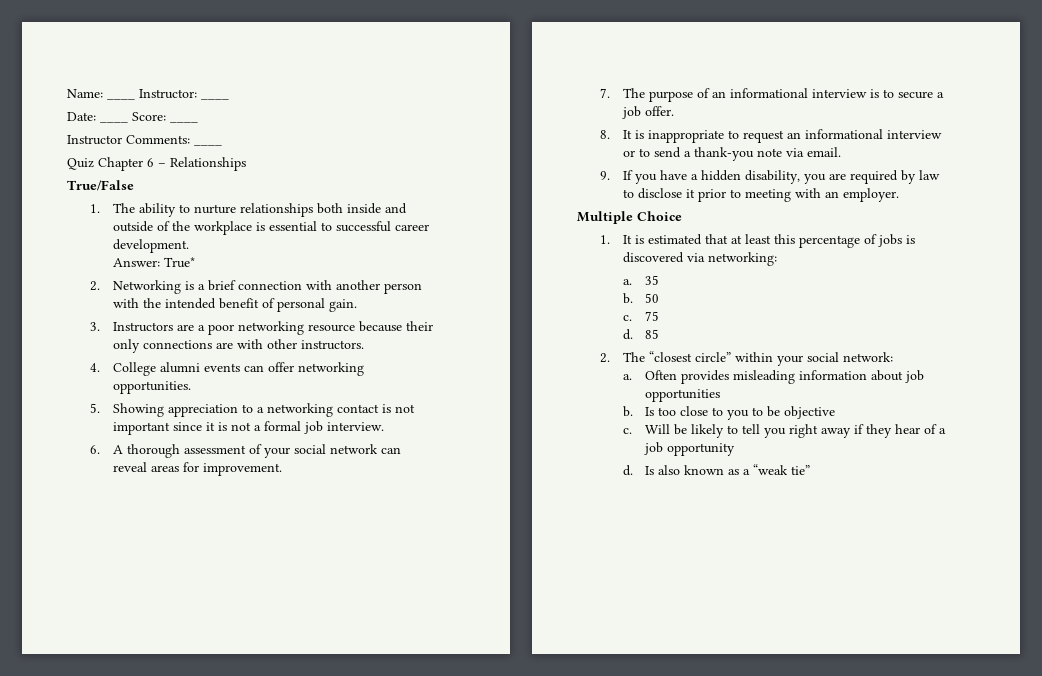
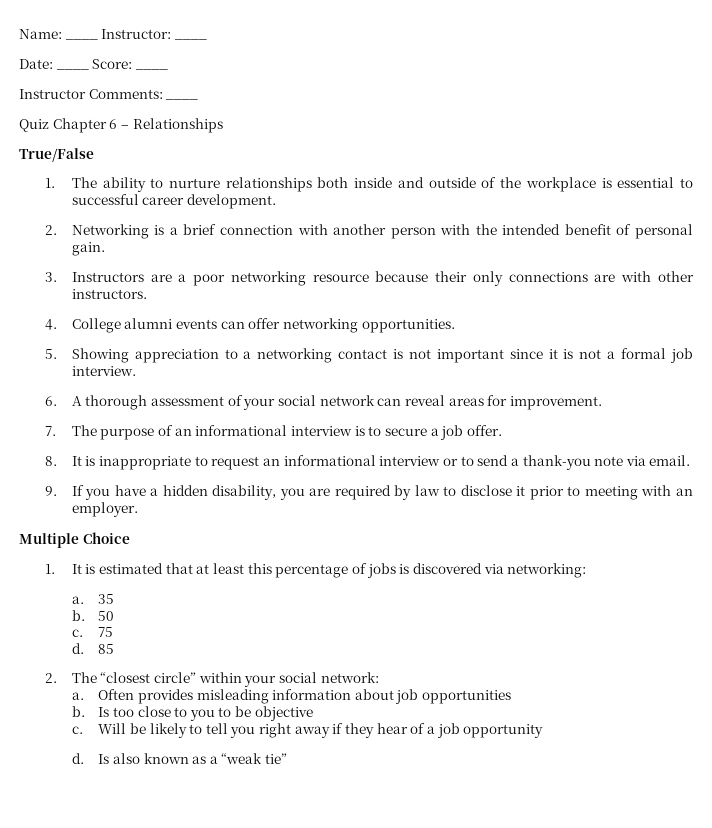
[112,257,195,268] // Answer: True* -> (277, 201) none

